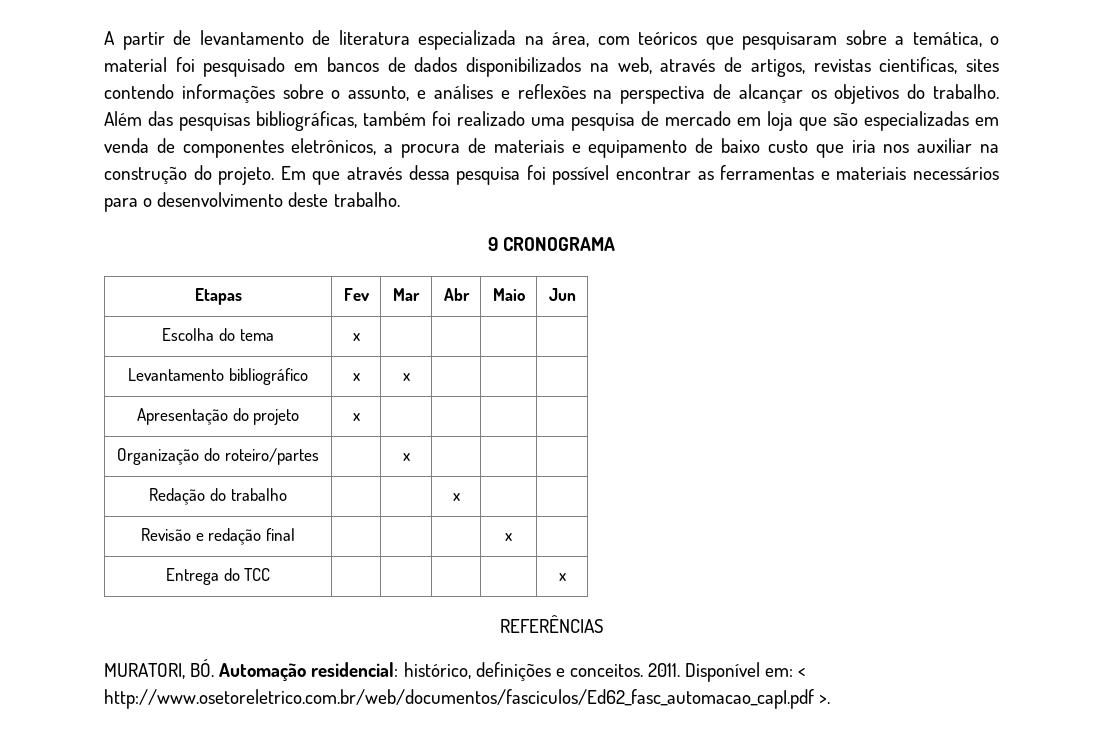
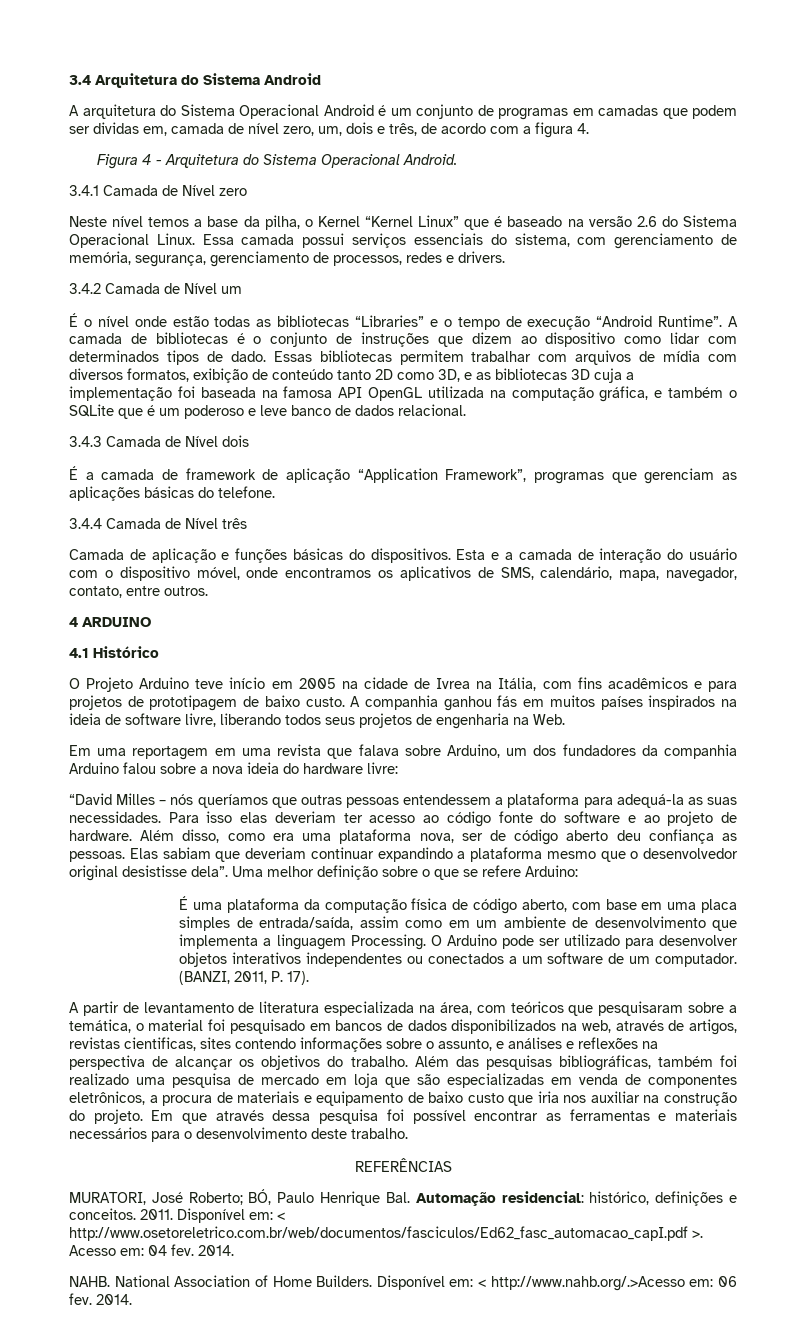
(104, 38) none -> [69,73,321,88] [69,104,737,120] [69,122,589,138] [96,154,457,169] [69,185,247,196] [69,215,737,230] [69,233,737,249] [69,251,505,267] [69,283,242,294] [69,313,738,330] [69,332,737,347] [69,350,737,365] [69,368,634,383] [69,386,737,402] [69,404,466,419] [69,435,249,447] [69,466,737,484] [69,486,275,501] [69,518,247,529] [69,548,737,563] [69,566,737,582] [69,586,208,598] [69,617,151,627] [69,646,159,658] [69,677,738,692] [69,695,737,711] [69,713,565,729] [69,744,737,760] [69,762,398,774] [69,793,737,808] [69,811,738,827] [69,829,737,845] [69,847,738,862] [69,865,578,881] [179,896,738,914] [179,916,737,931] [179,934,738,950] [179,952,737,967] [179,971,310,985] 3.4 Arquitetura do Sistema Android // A arquitetura do Sistema Operacional Android é um conjunto de programas em camadas que podem ser dividas em, camada de nível zero, um, dois e três, de acordo com a figura 4. // Figura 4 - Arquitetura do Sistema Operacional Android. // 3.4.1 Camada de Nível zero // Neste nível temos a base da pilha, o Kernel “Kernel Linux” que é baseado na versão 2.6 do Sistema Operacional Linux. Essa camada possui serviços essenciais do sistema, com gerenciamento de memória, segurança, gerenciamento de processos, redes e drivers. // 3.4.2 Camada de Nível um // É o nível onde estão todas as bibliotecas “Libraries” e o tempo de execução “Android Runtime”. A camada de bibliotecas é o conjunto de instruções que dizem ao dispositivo como lidar com determinados tipos de dado. Essas bibliotecas permitem trabalhar com arquivos de mídia com diversos formatos, exibição de conteúdo tanto 2D como 3D, e as bibliotecas 3D cuja a implementação foi baseada na famosa API OpenGL utilizada na computação gráfica, e também o SQLite que é um poderoso e leve banco de dados relacional. // 3.4.3 Camada de Nível dois // É a camada de framework de aplicação “Application Framework”, programas que gerenciam as aplicações básicas do telefone. // 3.4.4 Camada de Nível três // Camada de aplicação e funções básicas do dispositivos. Esta e a camada de interação do usuário com o dispositivo móvel, onde encontramos os aplicativos de SMS, calendário, mapa, navegador, contato, entre outros. // 4 ARDUINO // 4.1 Histórico // O Projeto Arduino teve início em 2005 na cidade de Ivrea na Itália, com fins acadêmicos e para projetos de prototipagem de baixo custo. A companhia ganhou fás em muitos países inspirados na ideia de software livre, liberando todos seus projetos de engenharia na Web. // Em uma reportagem em uma revista que falava sobre Arduino, um dos fundadores da companhia Arduino falou sobre a nova ideia do hardware livre: // “David Milles – nós queríamos que outras pessoas entendessem a plataforma para adequá-la as suas necessidades. Para isso elas deveriam ter acesso ao código fonte do software e ao projeto de hardware. Além disso, como era uma plataforma nova, ser de código aberto deu confiança as pessoas. Elas sabiam que deveriam continuar expandindo a plataforma mesmo que o desenvolvedor original desistisse dela”. Uma melhor definição sobre o que se refere Arduino: // É uma plataforma da computação física de código aberto, com base em uma placa simples de entrada/saída, assim como em um ambiente de desenvolvimento que implementa a linguagem Processing. O Arduino pode ser utilizado para desenvolver objetos interativos independentes ou conectados a um software de um computador. (BANZI, 2011, P. 17). //
[487,237,616,251] [194,288,242,305] [343,288,370,301] [393,288,420,301] [443,288,470,301] [492,288,525,301] [548,288,576,301] [162,328,274,341] [352,333,360,341] [128,368,308,385] [352,373,360,381] [402,373,410,381] [136,408,300,425] [352,413,360,421] [117,448,319,465] [402,453,410,461] [149,488,287,505] [452,493,460,501] [141,528,295,545] [505,533,512,541] [165,568,271,585] [558,573,566,581] [499,615,604,633] [104,659,215,679] 9 CRONOGRAMA // Etapas | Fev | Mar | Abr | Maio | Jun // Escolha do tema | x | | | | // Levantamento bibliográfico | x | x | | | // Apresentação do projeto | x | | | | // Organização do roteiro/partes | | x | | | // Redação do trabalho | | | x | | // Revisão e redação final | | | | x | // Entrega do TCC | | | | | x // REFERÊNCIAS // MURATORI, BÓ. -> [354,1158,452,1172] [69,1189,410,1206] REFERÊNCIAS // MURATORI, José Roberto; BÓ, Paulo Henrique Bal.
(831, 699) none -> [69,1244,234,1256] [69,1275,737,1291] [69,1293,132,1305] Acesso em: 04 fev. 2014. // NAHB. National Association of Home Builders. Disponível em: < http://www.nahb.org/.>Acesso em: 06 fev. 2014.

